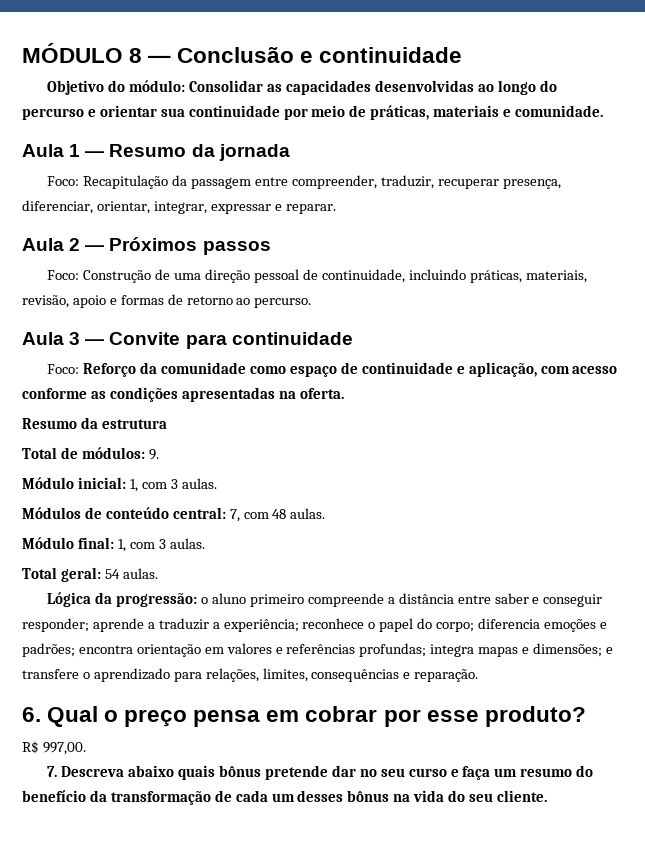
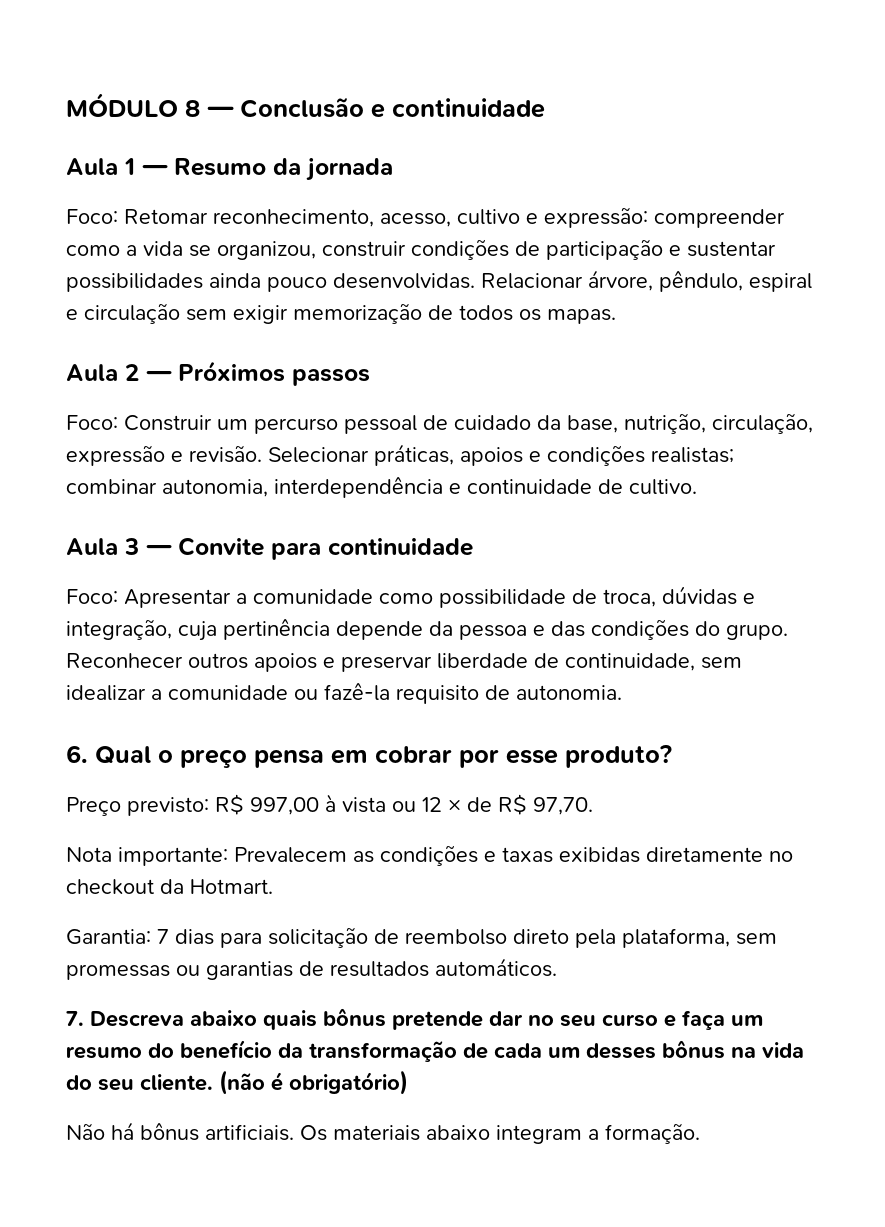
[47,80,557,95] [22,105,604,120] // Objetivo do módulo: Consolidar as capacidades desenvolvidas ao longo do percurso e orientar sua continuidade por meio de práticas, materiais e comunidade. -> (545, 108) none
[83,175,561,189] [22,200,336,214] Recapitulação da passagem entre compreender, traduzir, recuperar presença, diferenciar, orientar, integrar, expressar e reparar. -> [124,207,785,228] [66,239,776,260] [66,270,812,292] [66,303,616,324] Retomar reconhecimento, acesso, cultivo e expressão: compreender como a vida se organizou, construir condições de participação e sustentar possibilidades ainda pouco desenvolvidas. Relacionar árvore, pêndulo, espiral e circulação sem exigir memorização de todos os mapas.
[83,269,587,283] [22,294,312,308] Construção de uma direção pessoal de continuidade, incluindo práticas, materiais, revisão, apoio e formas de retorno ao percurso. -> [124,413,813,434] [66,444,734,466] [66,477,697,498] Construir um percurso pessoal de cuidado da base, nutrição, circulação, expressão e revisão. Selecionar práticas, apoios e condições realistas; combinar autonomia, interdependência e continuidade de cultivo.
[83,362,618,377] [22,387,344,402] [22,417,167,429] [22,447,159,460] [22,477,217,492] [22,507,326,522] [22,537,205,552] [22,567,158,582] [47,592,603,607] [22,618,607,632] [22,643,613,657] [22,668,479,682] Reforço da comunidade como espaço de continuidade e aplicação, com acesso conforme as condições apresentadas na oferta. // Resumo da estrutura // Total de módulos: 9. // Módulo inicial: 1, com 3 aulas. // Módulos de conteúdo central: 7, com 48 aulas. // Módulo final: 1, com 3 aulas. // Total geral: 54 aulas. // Lógica da progressão: o aluno primeiro compreende a distância entre saber e conseguir responder; aprende a traduzir a experiência; reconhece o papel do corpo; diferencia emoções e padrões; encontra orientação em valores e referências profundas; integra mapas e dimensões; e transfere o aprendizado para relações, limites, consequências e reparação. -> [124,586,755,608] [66,619,788,641] [66,653,742,672] [66,683,622,704] Apresentar a comunidade como possibilidade de troca, dúvidas e integração, cuja pertinência depende da pessoa e das condições do grupo. Reconhecer outros apoios e preservar liberdade de continuidade, sem idealizar a comunidade ou fazê-la requisito de autonomia.
[22,741,86,755] R$ 997,00. -> [66,794,593,816] [66,845,793,866] [66,879,273,895] [66,927,777,948] [66,958,557,980] Preço previsto: R$ 997,00 à vista ou 12 × de R$ 97,70. // Nota importante: Prevalecem as condições e taxas exibidas diretamente no checkout da Hotmart. // Garantia: 7 dias para solicitação de reembolso direto pela plataforma, sem promessas ou garantias de resultados automáticos.
(547, 796) none -> [219,1070,408,1095] [66,1122,700,1144] (não é obrigatório) // Não há bônus artificiais. Os materiais abaixo integram a formação.

